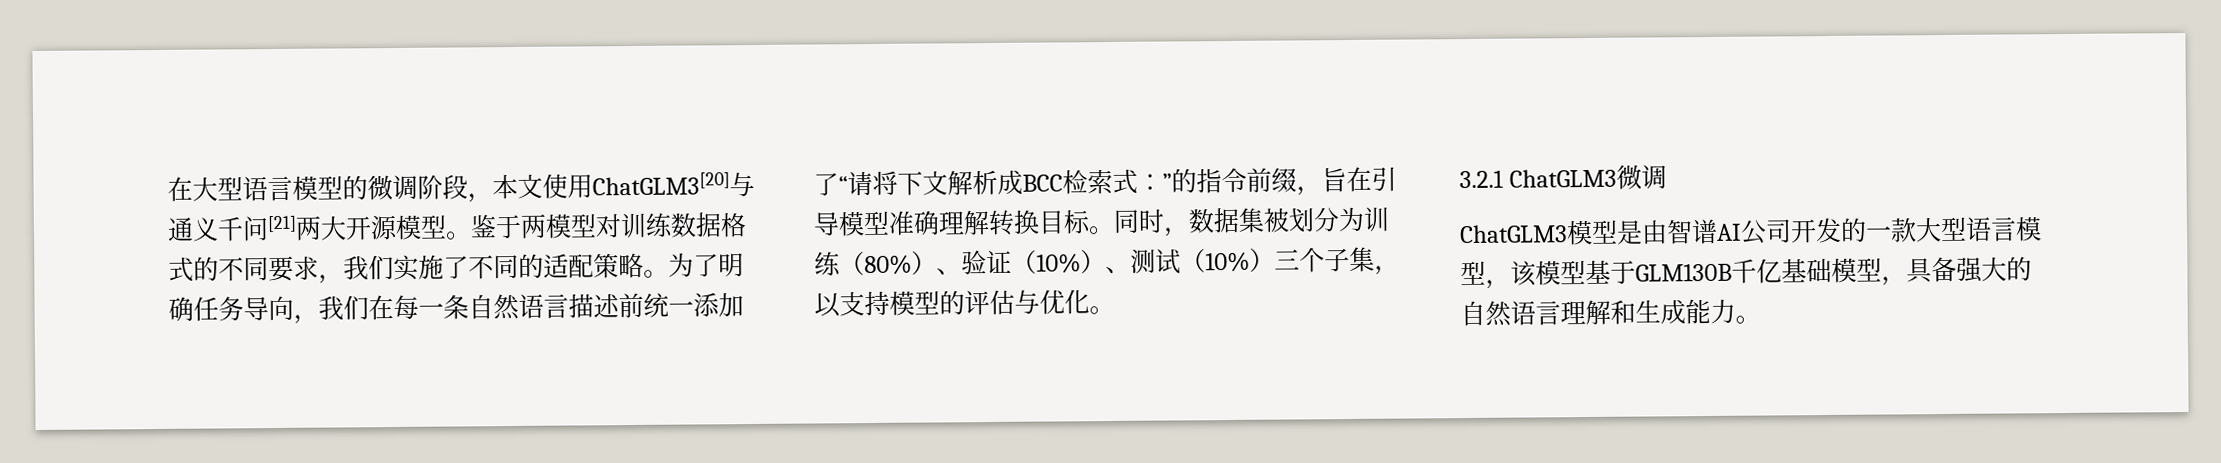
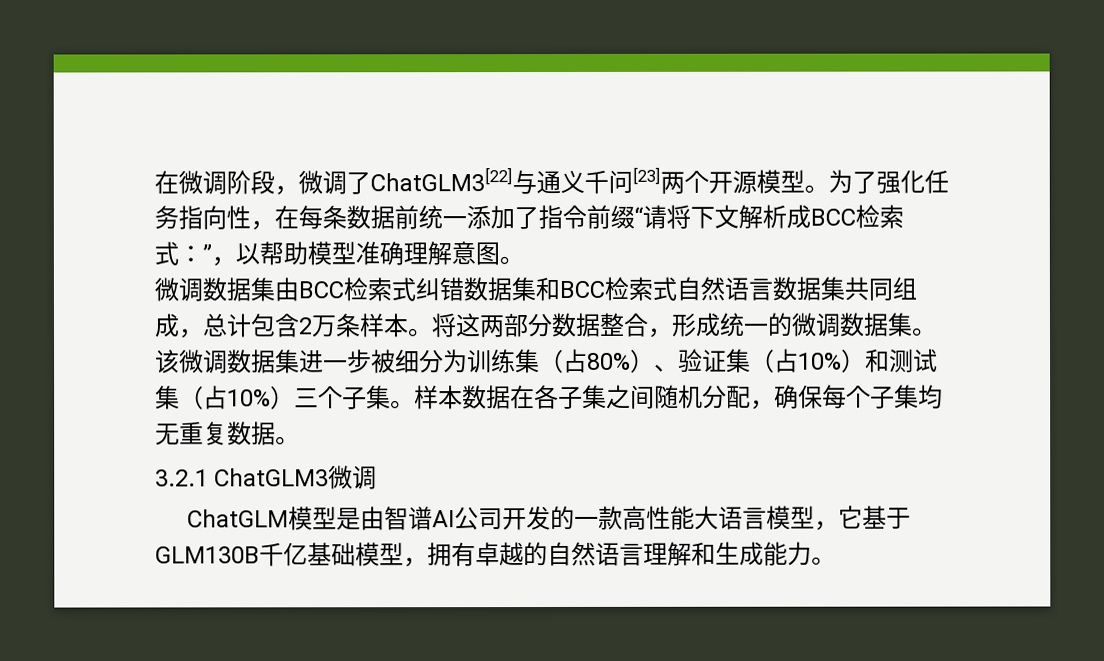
[167,172,730,203] 在大型语言模型的微调阶段，本文使用ChatGLM3[20] -> [154,167,513,196] 在微调阶段，微调了ChatGLM3[22]
[267,215,347,241] [21]两大 -> [632,166,709,194] [23]两个
[470,212,747,240] [168,252,744,284] [168,293,620,324] 鉴于两模型对训练数据格式的不同要求，我们实施了不同的适配策略。为了明确任务导向，我们在每一条自然语言描述 -> [828,169,949,194] [154,205,395,231] 为了强化任务指向性，在每条数据
(839, 184) none -> [538,204,635,230] 指令前缀
[1171,166,1397,196] [813,211,840,236] 的指令前缀，旨在引导 -> [211,241,308,267] ，以帮助
[988,207,1315,237] 转换目标。同时，数据集被划 -> [451,241,524,266] [154,276,917,302] [154,312,937,339] [155,349,420,374] 意图。 // 微调数据集由BCC检索式纠错数据集和BCC检索式自然语言数据集共同组成，总计包含2万条样本。将这两部分数据整合，形成统一的微调数据集。该微调数据集进一步被细
[839,251,865,276] （ -> [515,348,588,374] 集（占
[1011,246,1400,275] [814,289,1090,318] （10%）、测试（10%）三个子集，以支持模型的评估与优化 -> [726,348,938,373] [155,384,943,410] [155,421,276,446] 集（占10%）和测试集（占10%）三个子集。样本数据在各子集之间随机分配，确保每个子集均无重复数据
[1459,224,1568,244] ChatGLM3 -> [187,509,290,528] ChatGLM
[1915,216,1967,243] 大型 -> [622,505,720,530] 高性能大
[1510,260,1586,287] 该模型 -> [838,505,864,529] 它
[1906,256,2007,284] 具备强大 -> [427,542,524,567] 拥有卓越

